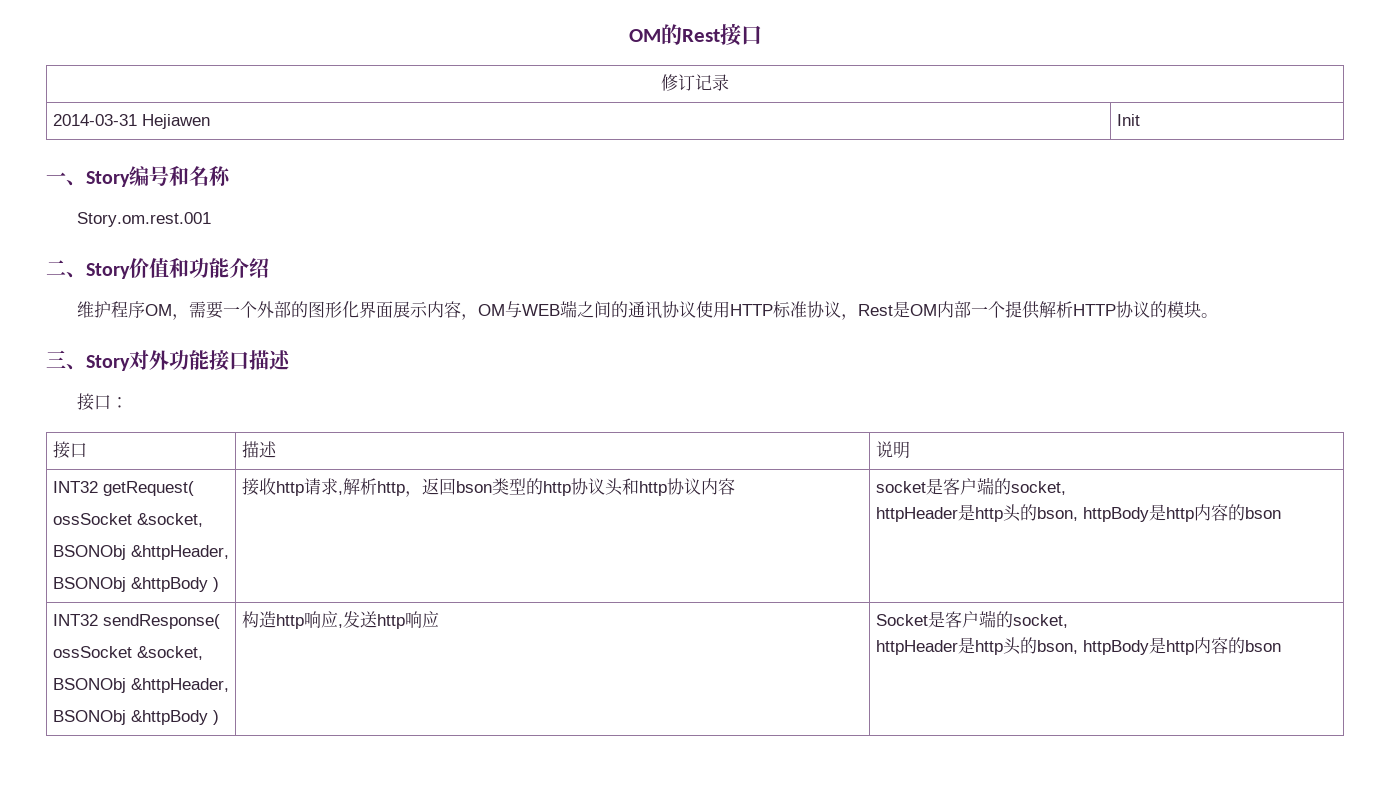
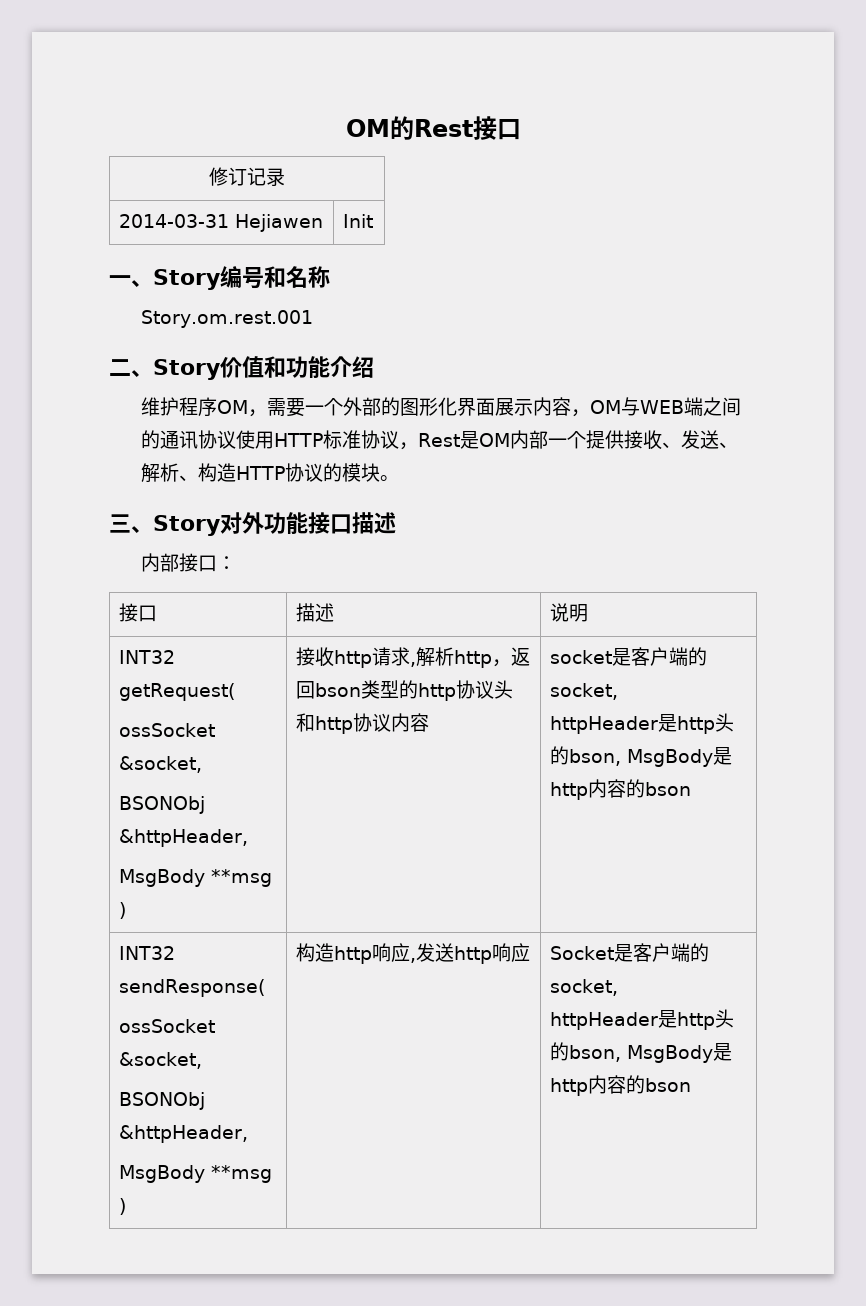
[1039,301,1074,318] 解析 -> [624,430,739,450] [141,463,237,483] 接收、发送、解析、构造
(291, 360) none -> [141,553,180,572] 内部
[52,577,208,592] BSONObj &httpBody -> [118,869,272,887] MsgBody **msg
[1082,507,1149,522] httpBody -> [626,749,713,767] MsgBody
[52,710,208,725] BSONObj &httpBody -> [118,1165,272,1183] MsgBody **msg
[1082,640,1149,655] httpBody -> [626,1045,713,1063] MsgBody

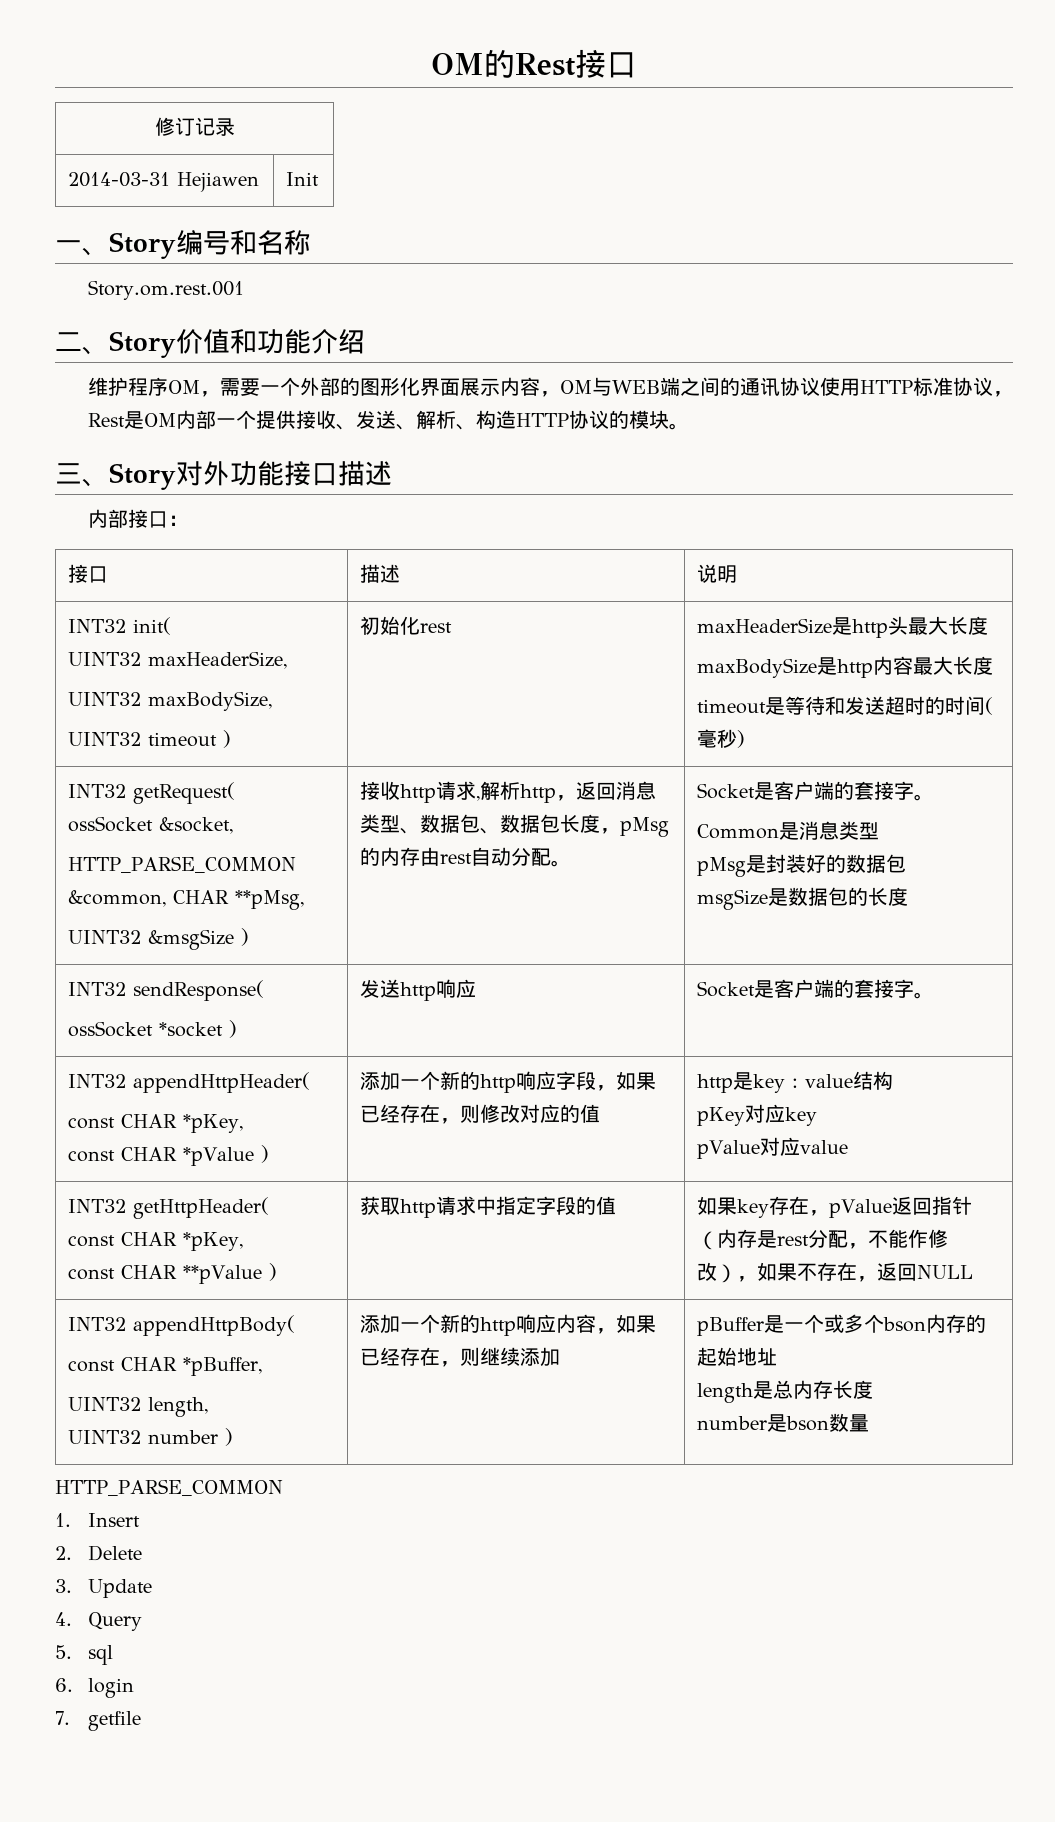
[118,683,235,701] [118,723,215,737] [118,756,202,773] [118,796,205,814] [118,829,248,847] [118,869,272,887] getRequest( // ossSocket &socket, // BSONObj &httpHeader, // MsgBody **msg -> [133,617,172,635] [68,651,288,669] [68,691,273,711] [68,730,232,748] [360,616,453,635] [697,616,989,638] [697,656,994,678] [697,696,994,715] [697,729,746,748] [68,782,236,804] [68,816,234,834] [68,856,297,873] [68,890,305,910] [68,929,235,950] init( // UINT32 maxHeaderSize, // UINT32 maxBodySize, // UINT32 timeout ) | 初始化rest | maxHeaderSize是http头最大长度 // maxBodySize是http内容最大长度 // timeout是等待和发送超时的时间(毫秒) // INT32 getRequest( // ossSocket &socket, // HTTP_PARSE_COMMON &common, CHAR **pMsg, // UINT32 &msgSize
[314,680,513,701] [295,713,429,734] [549,647,707,666] [549,683,618,700] [549,713,734,734] [549,746,732,767] [549,779,691,800] [118,946,175,960] [118,979,265,997] [118,1019,215,1033] [118,1052,202,1069] [118,1092,205,1110] [118,1125,248,1143] [118,1165,272,1183] [118,1198,126,1215] [295,943,416,964] bson类型的http协议头和http协议内容 | socket是客户端的socket, // httpHeader是http头的bson, MsgBody是http内容的bson // INT32 sendResponse( // ossSocket &socket, // BSONObj &httpHeader, // MsgBody **msg ) | 构造http响应, -> [616,781,657,800] [360,814,670,837] [360,847,572,867] [697,781,935,801] [697,821,880,840] [697,854,907,877] [697,887,909,910] [68,980,265,1001] [68,1020,238,1038] 消息类型、数据包、数据包长度，pMsg的内存由rest自动分配。 | Socket是客户端的套接字。 // Common是消息类型 // pMsg是封装好的数据包 // msgSize是数据包的长度 // INT32 sendResponse( // ossSocket *socket ) |
[549,979,618,996] [549,1009,734,1030] [549,1042,732,1063] [549,1075,691,1096] socket, // httpHeader是http头的bson, MsgBody是http内容的bson -> [854,979,935,999] [68,1072,311,1093] [68,1114,244,1133] [68,1145,270,1166] [360,1071,657,1093] [360,1104,601,1124] [697,1071,894,1093] [697,1104,818,1126] [697,1137,849,1159] [68,1197,270,1219] [68,1232,244,1251] [68,1263,278,1284] [360,1196,617,1218] [697,1196,973,1218] [697,1229,949,1250] [697,1262,974,1283] [68,1315,296,1336] [68,1357,263,1376] [68,1397,209,1417] [68,1428,234,1446] [360,1314,657,1336] [360,1347,561,1367] [697,1314,987,1336] [697,1347,778,1366] [697,1380,874,1403] [697,1413,870,1432] [55,1479,283,1496] [55,1513,140,1527] [55,1545,142,1561] [55,1579,152,1598] [55,1612,142,1631] [55,1645,113,1665] [55,1678,134,1698] [55,1711,141,1731] 套接字。 // INT32 appendHttpHeader( // const CHAR *pKey, // const CHAR *pValue ) | 添加一个新的http响应字段，如果已经存在，则修改对应的值 | http是key : value结构 // pKey对应key // pValue对应value // INT32 getHttpHeader( // const CHAR *pKey, // const CHAR **pValue ) | 获取http请求中指定字段的值 | 如果key存在，pValue返回指针（内存是rest分配，不能作修改），如果不存在，返回NULL // INT32 appendHttpBody( // const CHAR *pBuffer, // UINT32 length, // UINT32 number ) | 添加一个新的http响应内容，如果已经存在，则继续添加 | pBuffer是一个或多个bson内存的起始地址 // length是总内存长度 // number是bson数量 // HTTP_PARSE_COMMON // 1. Insert // 2. Delete // 3. Update // 4. Query // 5. sql // 6. login // 7. getfile

